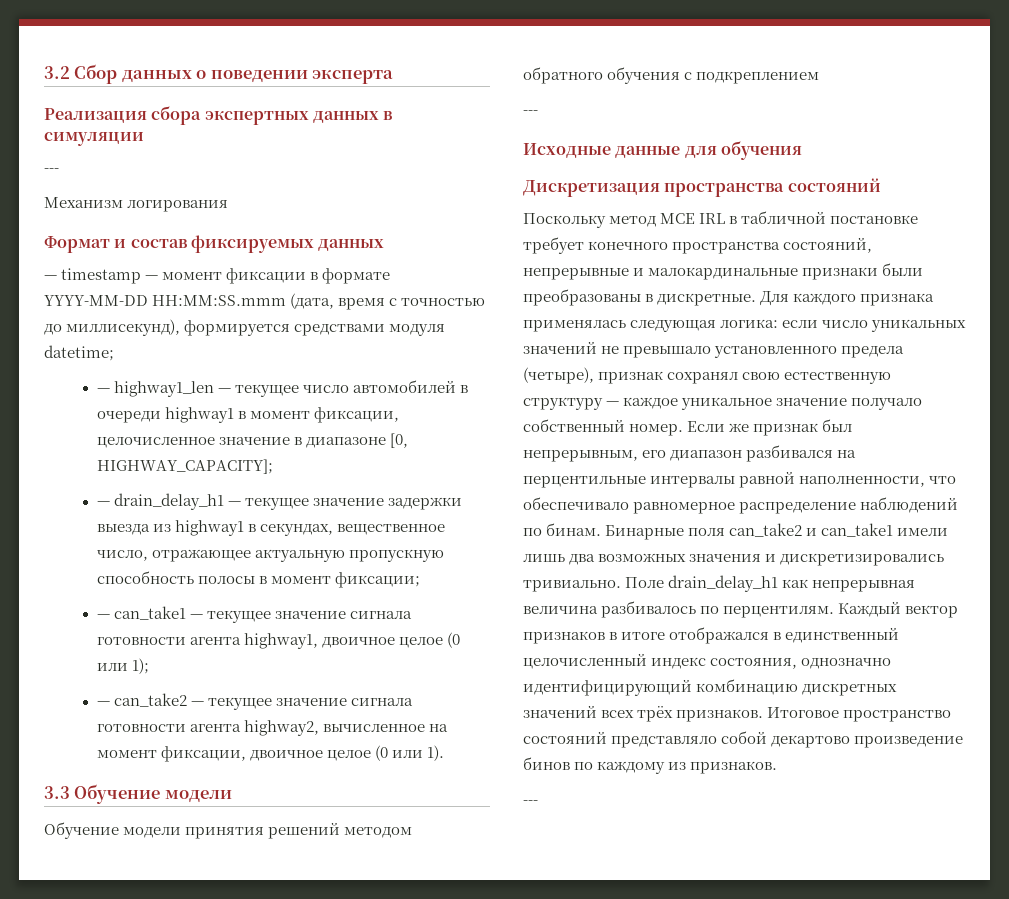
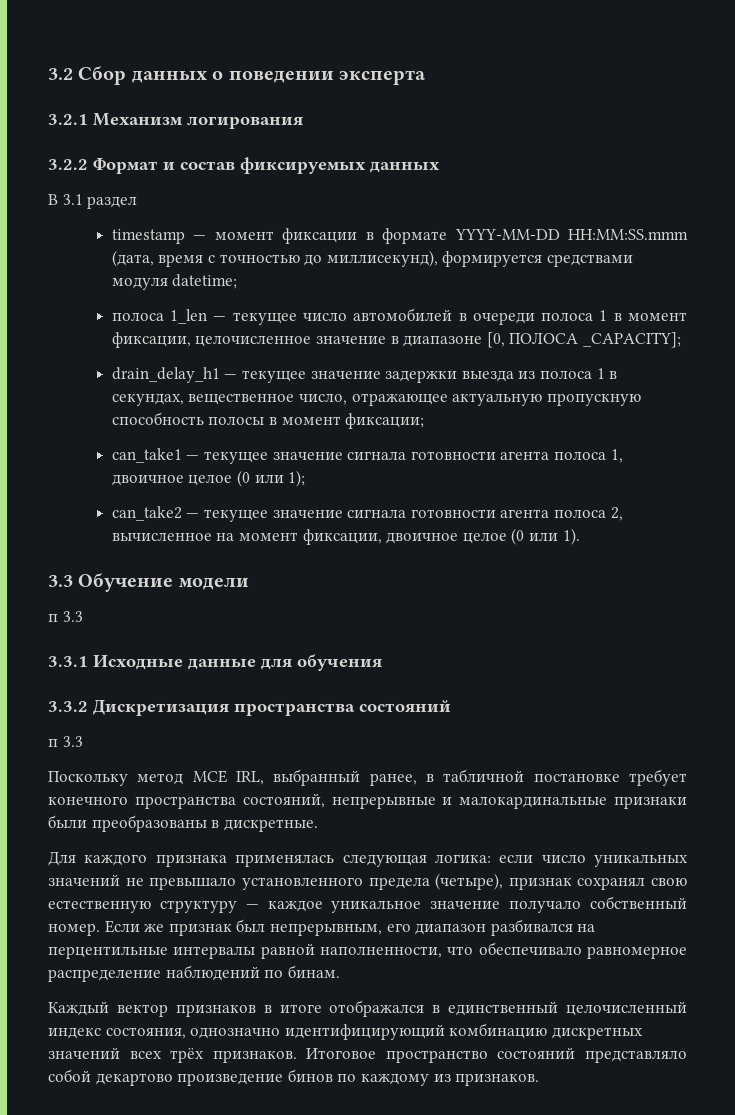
[44,106,393,125] [44,132,144,146] [44,168,59,173] Реализация сбора экспертных данных в симуляции // --- // -> [48,114,88,125] 3.2.1
(229, 206) none -> [48,159,88,170] 3.2.2
[44,275,57,280] — -> [48,194,138,209] В 3.1 раздел //
[96,381,214,397] — highway1_len -> [111,309,208,324] полоса 1_len
[164,407,234,423] highway1 -> [541,310,608,321] полоса 1
[96,459,273,474] [96,501,110,506] HIGHWAY_CAPACITY]; // — -> [509,332,681,348] ПОЛОСА _CAPACITY]; //
[174,520,244,536] highway1 -> [539,368,605,379] полоса 1
[96,614,110,619] — -> (425, 421) none
[243,633,318,649] highway1, -> [553,449,623,463] полоса 1,
[96,701,110,706] — -> (306, 478) none
[243,720,319,736] highway2, -> [553,507,623,521] полоса 2,
[44,822,413,839] [523,67,820,84] [523,110,538,115] Обучение модели принятия решений методом обратного обучения с подкреплением // --- // -> [48,611,83,622] [48,656,88,667] п 3.3 // 3.3.1
(802, 150) none -> [48,701,88,712] 3.3.2
(881, 185) none -> [48,736,83,747] // п 3.3
[699,213,726,224] IRL -> [235,769,417,786] IRL, выбранный ранее,
(757, 299) none -> (318, 825) //
[605,523,949,540] [523,553,945,566] [523,575,916,592] [523,601,835,618] Бинарные поля can_take2 и can_take1 имели лишь два возможных значения и дискретизировались тривиально. Поле drain_delay_h1 как непрерывная величина разбивалось по перцентилям. -> (340, 971) //
[523,800,538,805] // --- -> (540, 1079) none

